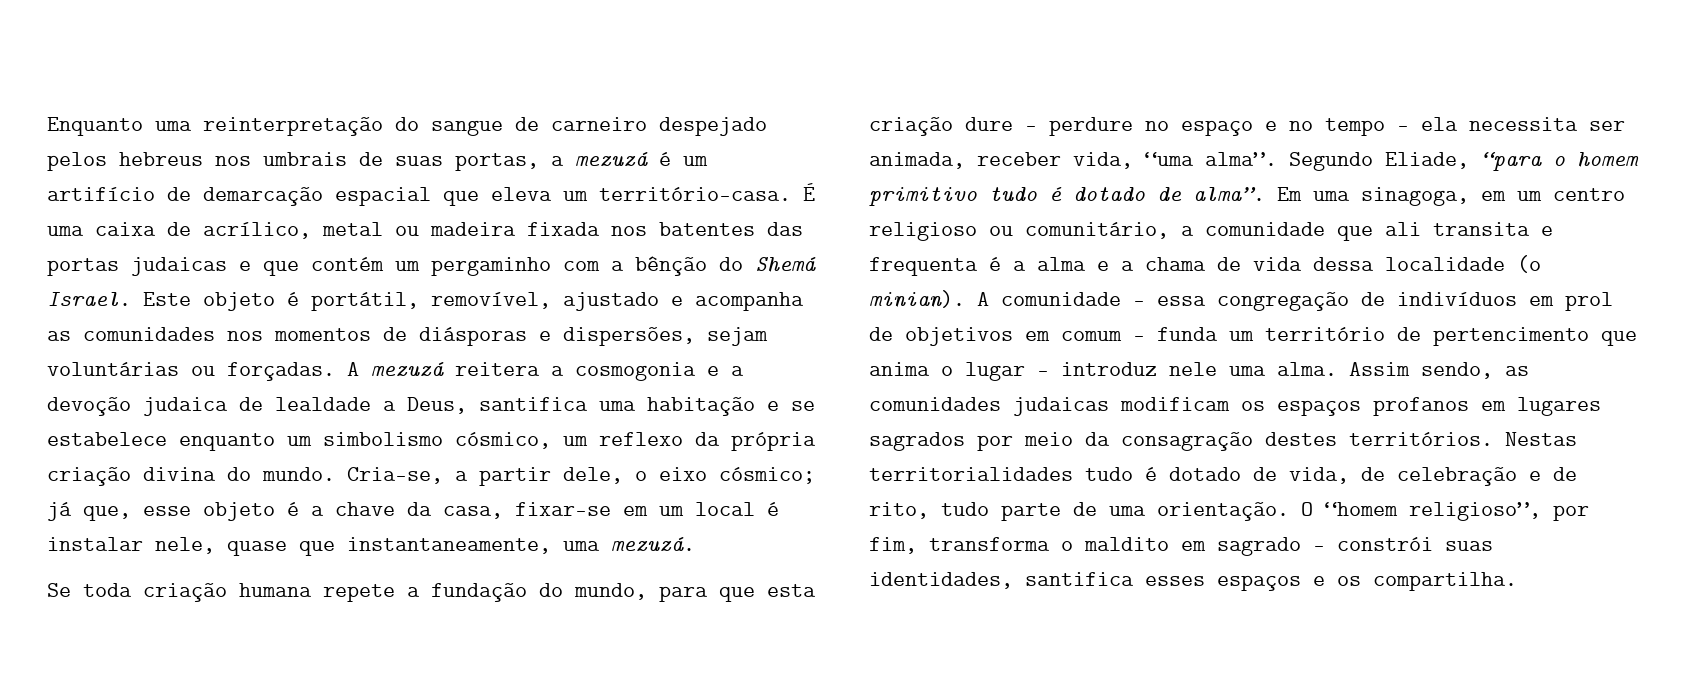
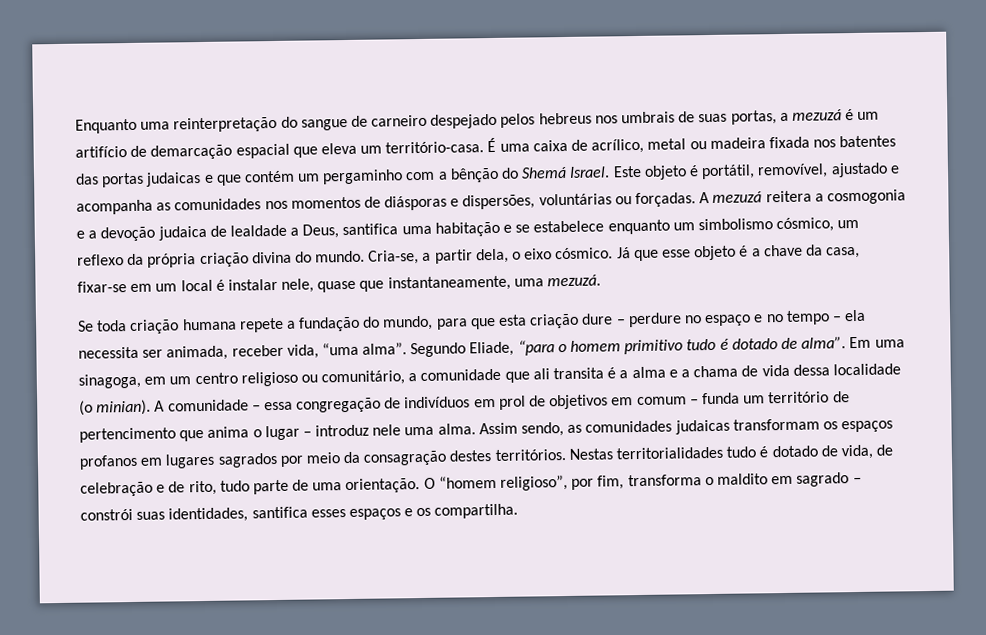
[707,327,768,346] sejam -> (536, 202) none
[563,467,623,484] dele, -> [475,248,509,264] dela,
[719,467,815,484] [47,502,131,521] cósmico; já que, -> [555,247,659,262] cósmico. Já que
[1541,226,1553,236] [869,257,978,276] e frequenta -> (605, 373) none
[1120,397,1230,411] modificam -> [732,418,820,431] transformam

